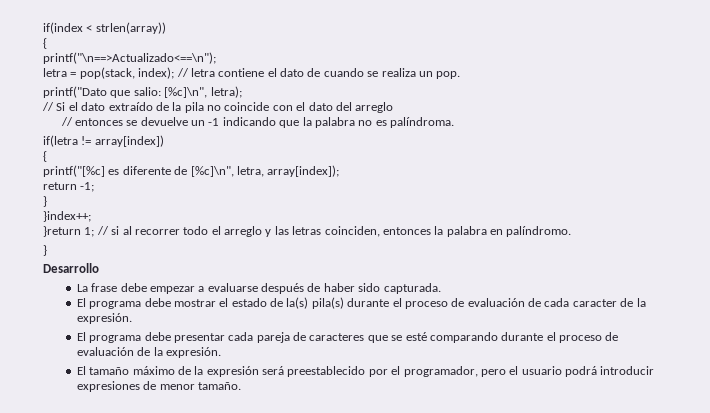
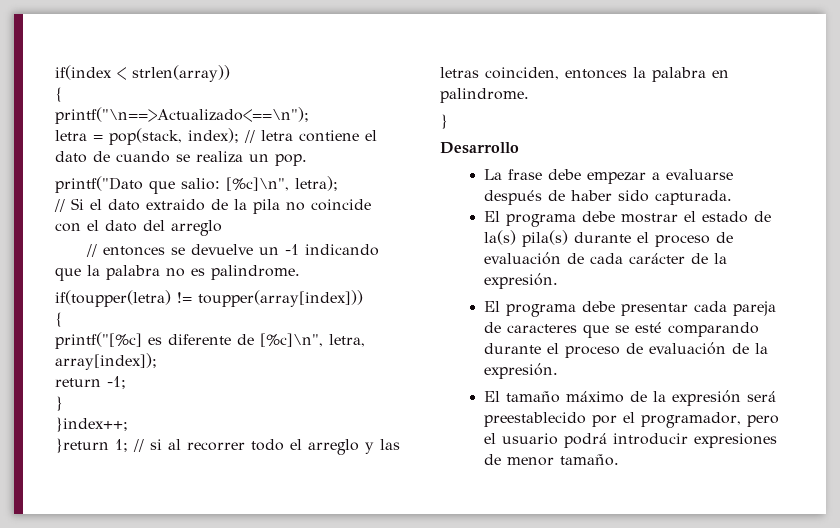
[108,102,153,111] extraído -> [146,199,205,211] extraido
[390,117,455,128] [43,135,164,147] palíndroma. // if(letra != array[index]) -> [211,265,300,280] [55,290,363,307] palindrome. // if(toupper(letra) != toupper(array[index]))
[506,226,572,237] palíndromo. -> [440,88,529,103] palindrome.
[572,299,617,307] caracter -> [629,253,686,264] carácter

